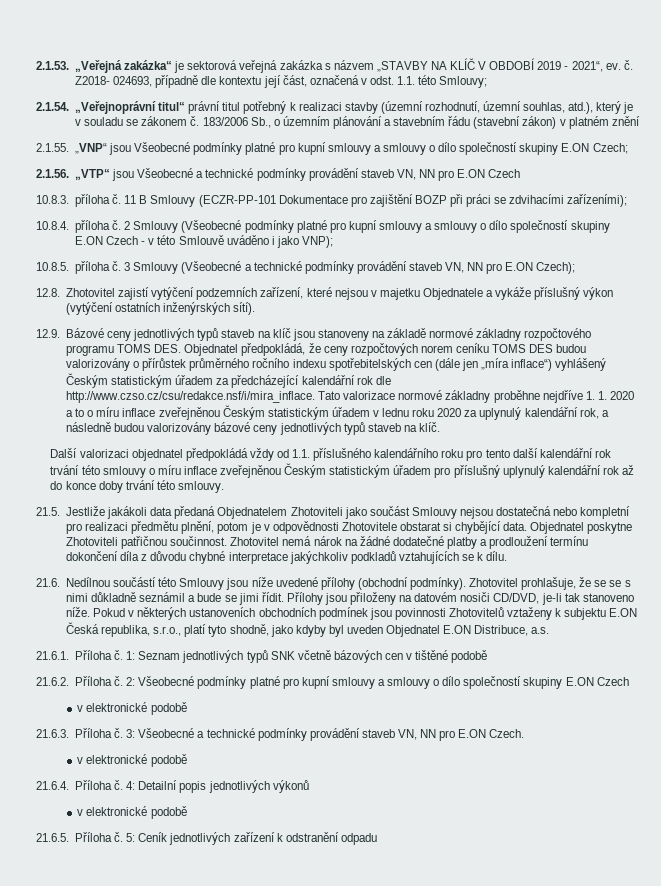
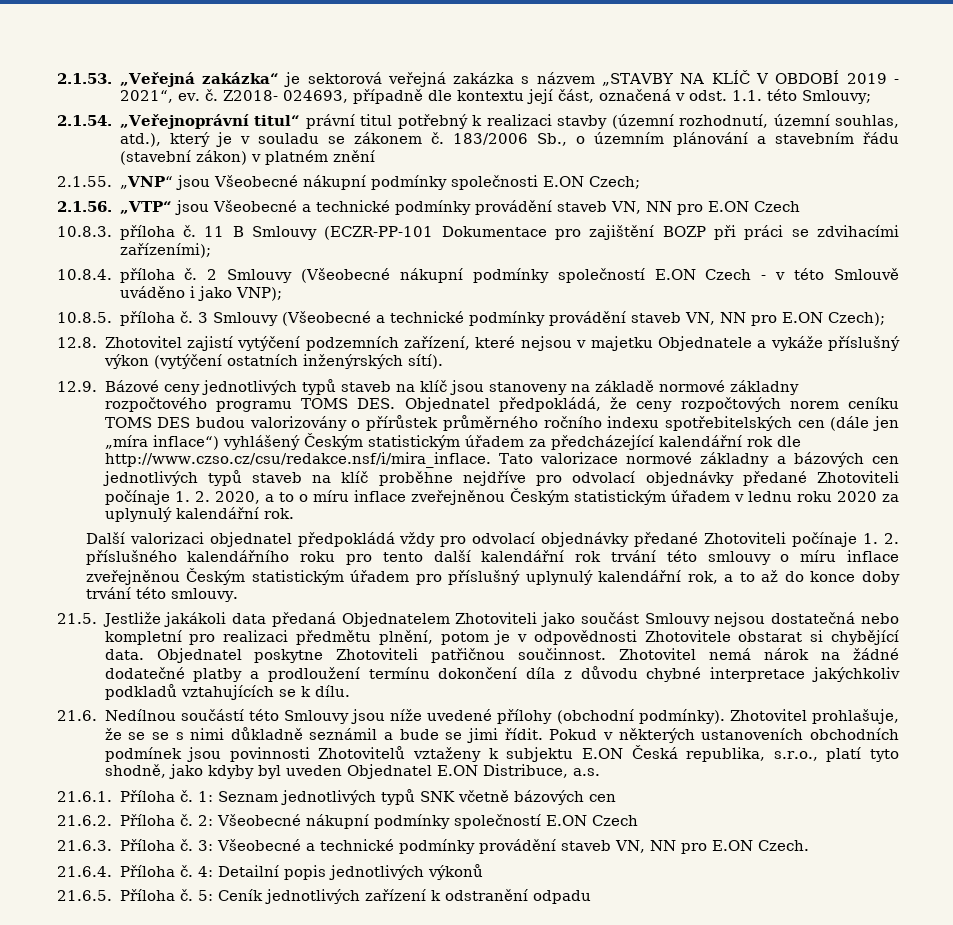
[193,142,559,155] podmínky platné pro kupní smlouvy a smlouvy o dílo společností skupiny -> [302,175,538,190] nákupní podmínky společnosti
[244,220,610,233] podmínky platné pro kupní smlouvy a smlouvy o dílo společností skupiny -> [399,268,645,283] nákupní podmínky společností
[493,390,634,403] proběhne nejdříve 1. 1. 2020 -> [776,452,899,467] [102,470,899,486] [104,490,260,505] a bázových cen jednotlivých typů staveb na klíč proběhne nejdříve pro odvolací objednávky předané Zhotoviteli počínaje 1. 2. 2020,
[579,408,609,419] [65,422,440,435] rok, a následně budou valorizovány bázové ceny jednotlivých typů staveb na klíč. -> [263,508,294,519] rok.
[276,449,311,458] od 1.1. -> [440,532,899,547] pro odvolací objednávky předané Zhotoviteli počínaje 1. 2.
[602,466,619,475] rok -> [687,571,755,584] rok, a to
[286,592,634,605] [65,607,90,617] Přílohy jsou přiloženy na datovém nosiči CD/DVD, je-li tak stanoveno níže. -> (543, 734) none
[406,650,488,663] v tištěné podobě -> (616, 798) none
[197,676,629,689] [77,702,187,715] podmínky platné pro kupní smlouvy a smlouvy o dílo společností skupiny E.ON Czech // v elektronické podobě -> [305,814,638,829] nákupní podmínky společností E.ON Czech
[77,754,187,767] // v elektronické podobě -> (809, 845) none
[77,806,187,819] // v elektronické podobě -> (483, 872) none

